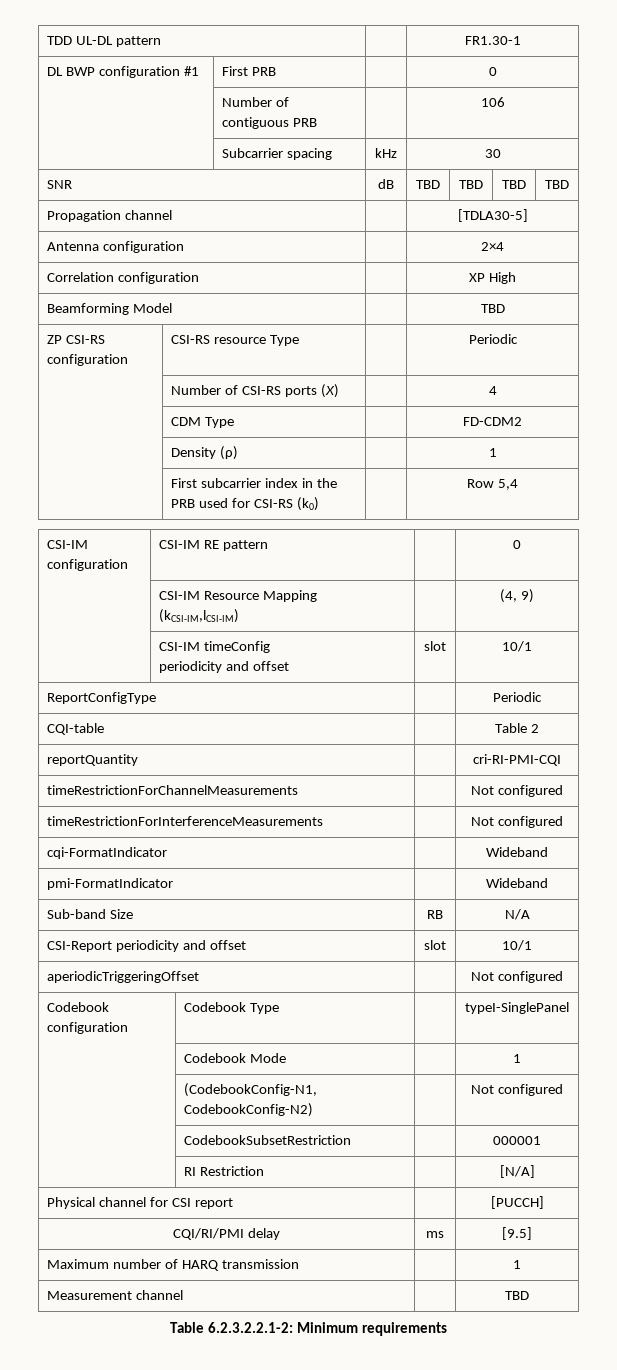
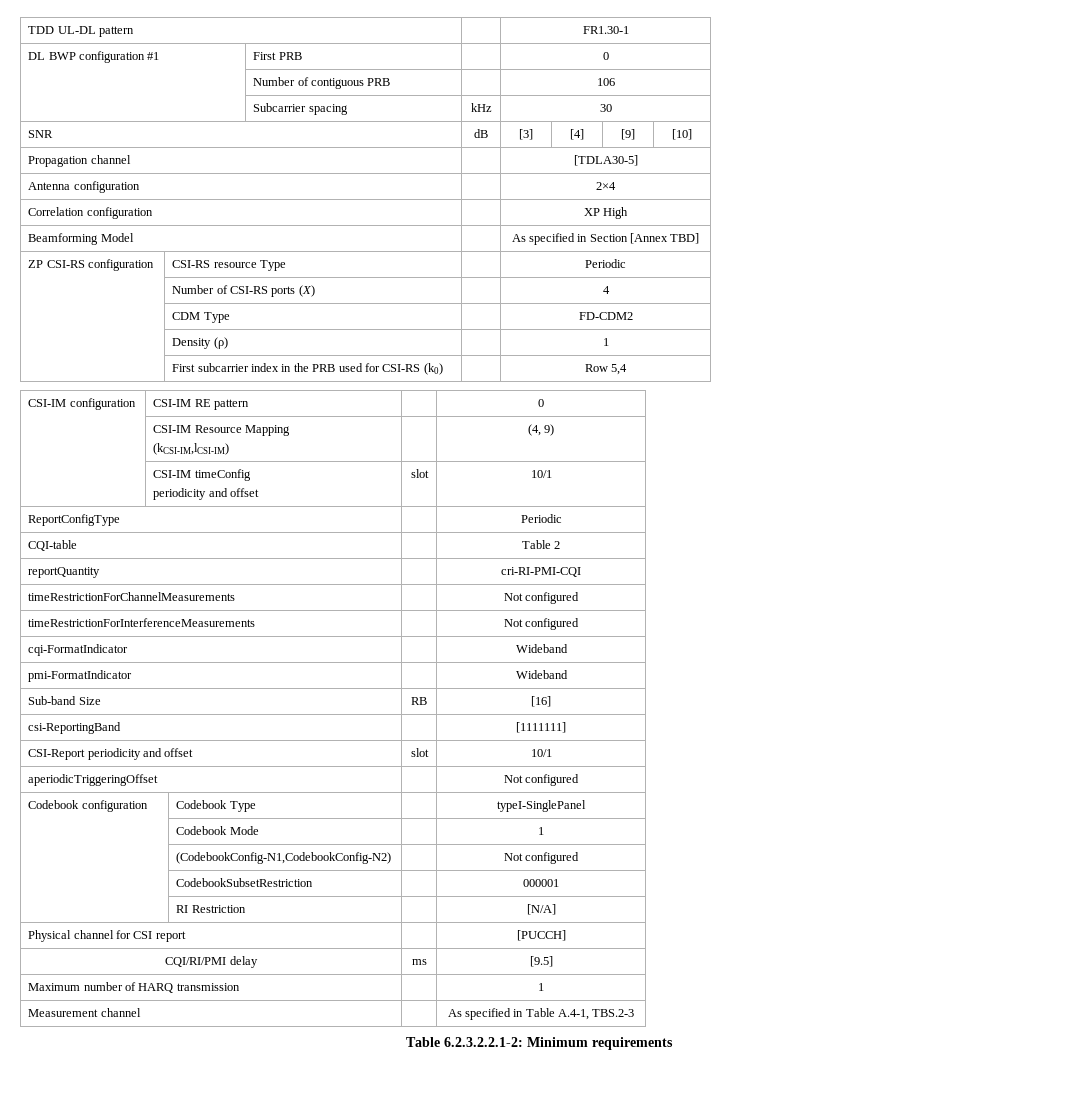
[416,180,440,189] [459,180,483,189] [502,180,526,189] [545,180,569,189] TBD | TBD | TBD | TBD -> [519,129,533,140] [570,129,584,140] [621,129,635,140] [672,129,692,140] [3] | [4] | [9] | [10]
[480,304,505,313] TBD -> [511,233,700,245] As specified in Section [Annex TBD]
[504,909,530,920] N/A -> [531,696,551,707] [28,722,122,734] [516,722,566,733] [16] // csi-ReportingBand | | [1111111]
[505,1291,529,1300] TBD -> [447,1008,635,1020] As specified in Table A.4-1, TBS.2-3

